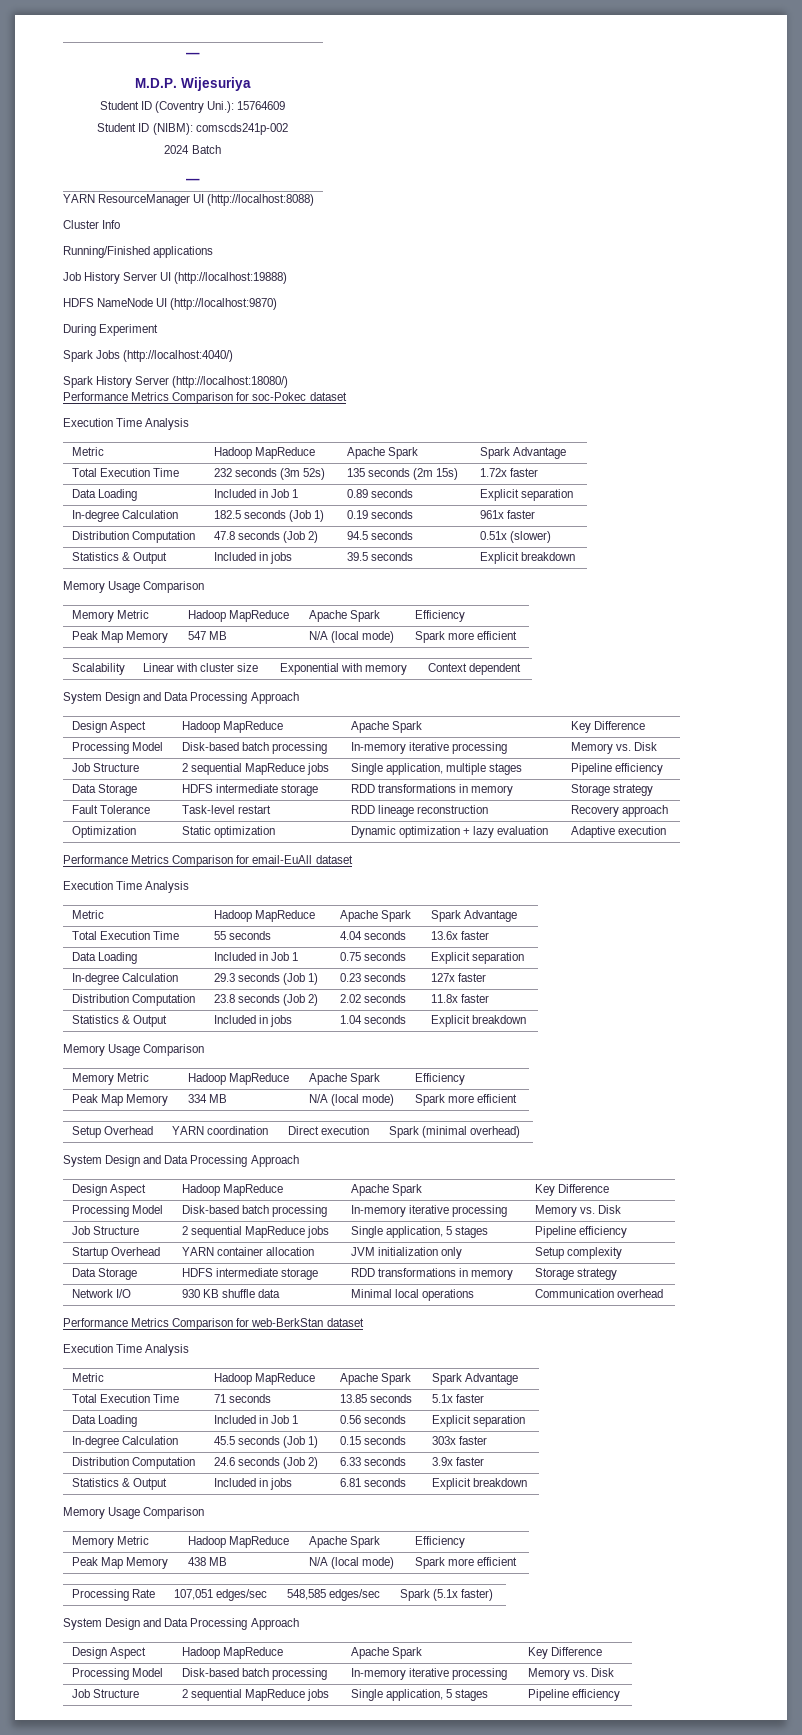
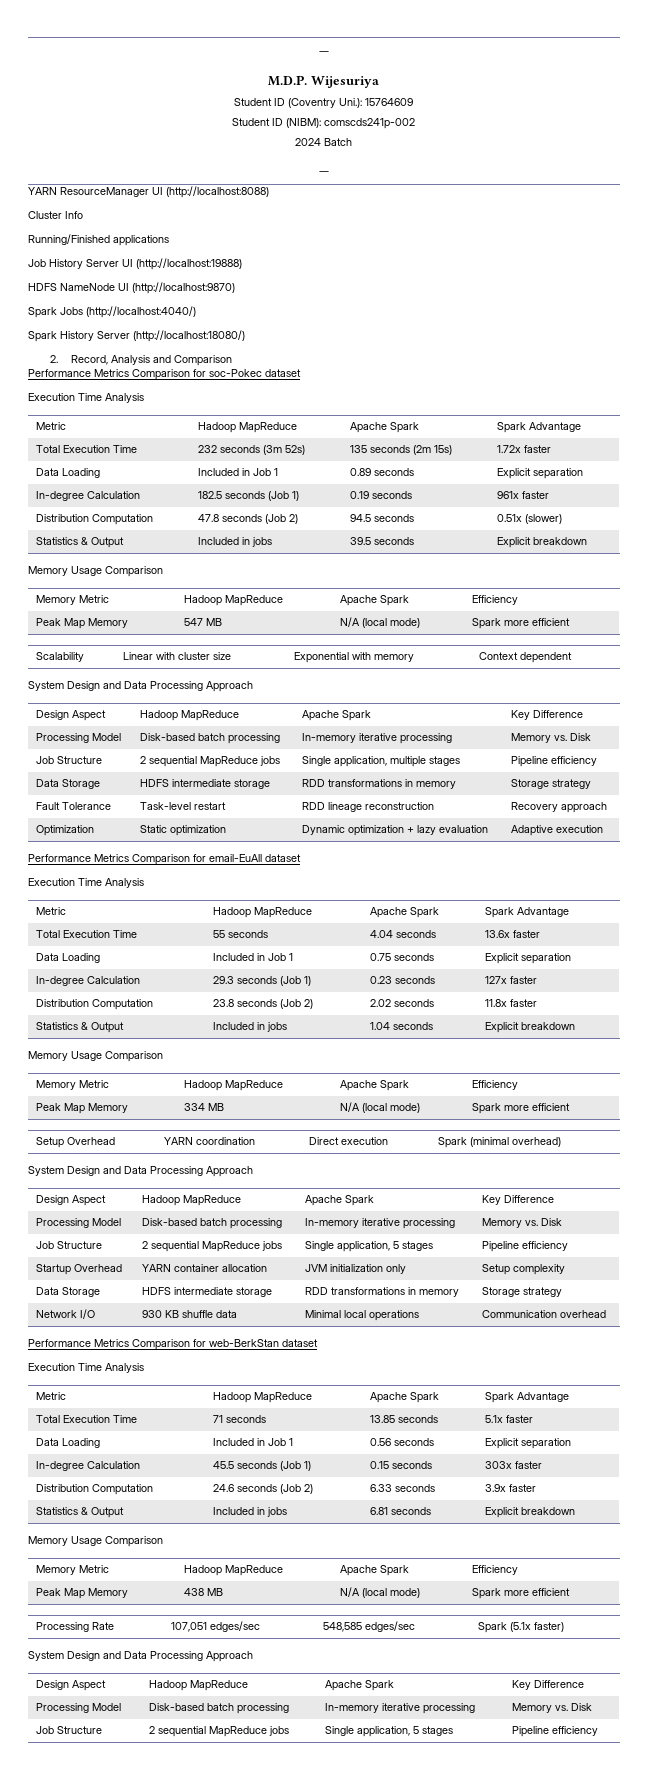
[63,324,159,336] // During Experiment -> (235, 288) none
(289, 382) none -> [49,355,233,366] // 2. Record, Analysis and Comparison

